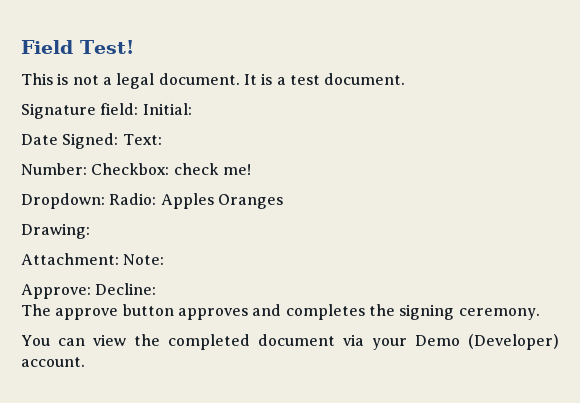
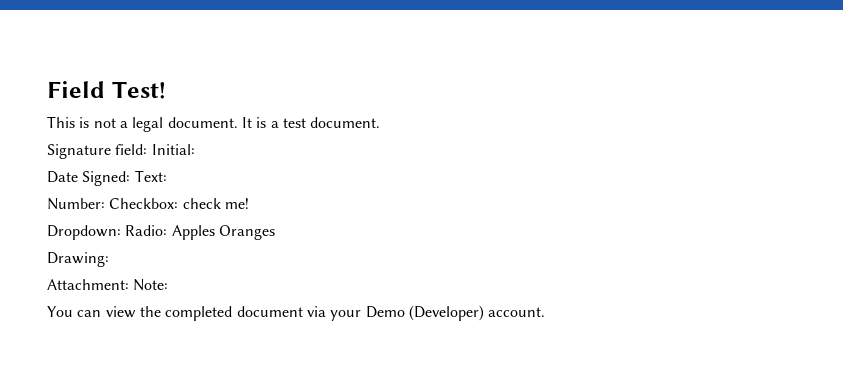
[21,283,157,299] [21,304,540,320] // Approve: Decline: // The approve button approves and completes the signing ceremony. -> (169, 285) none

